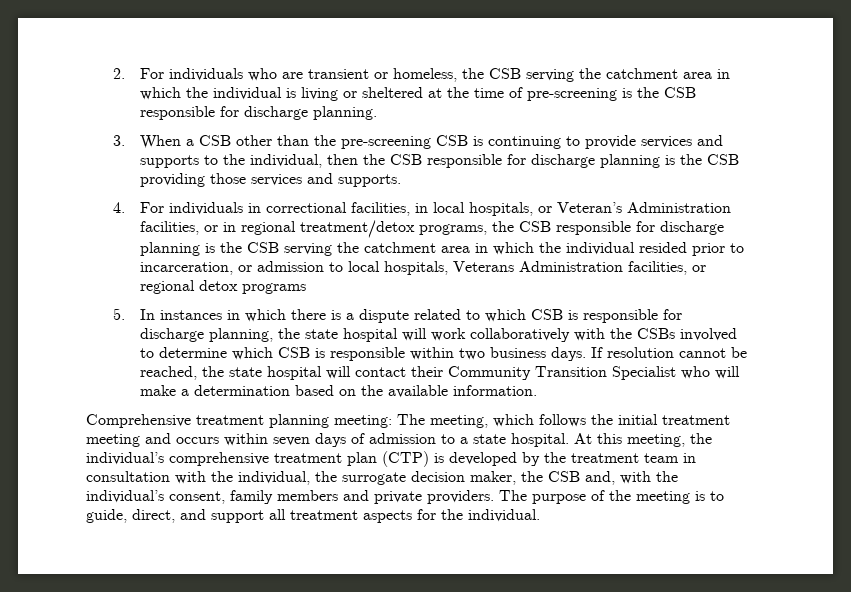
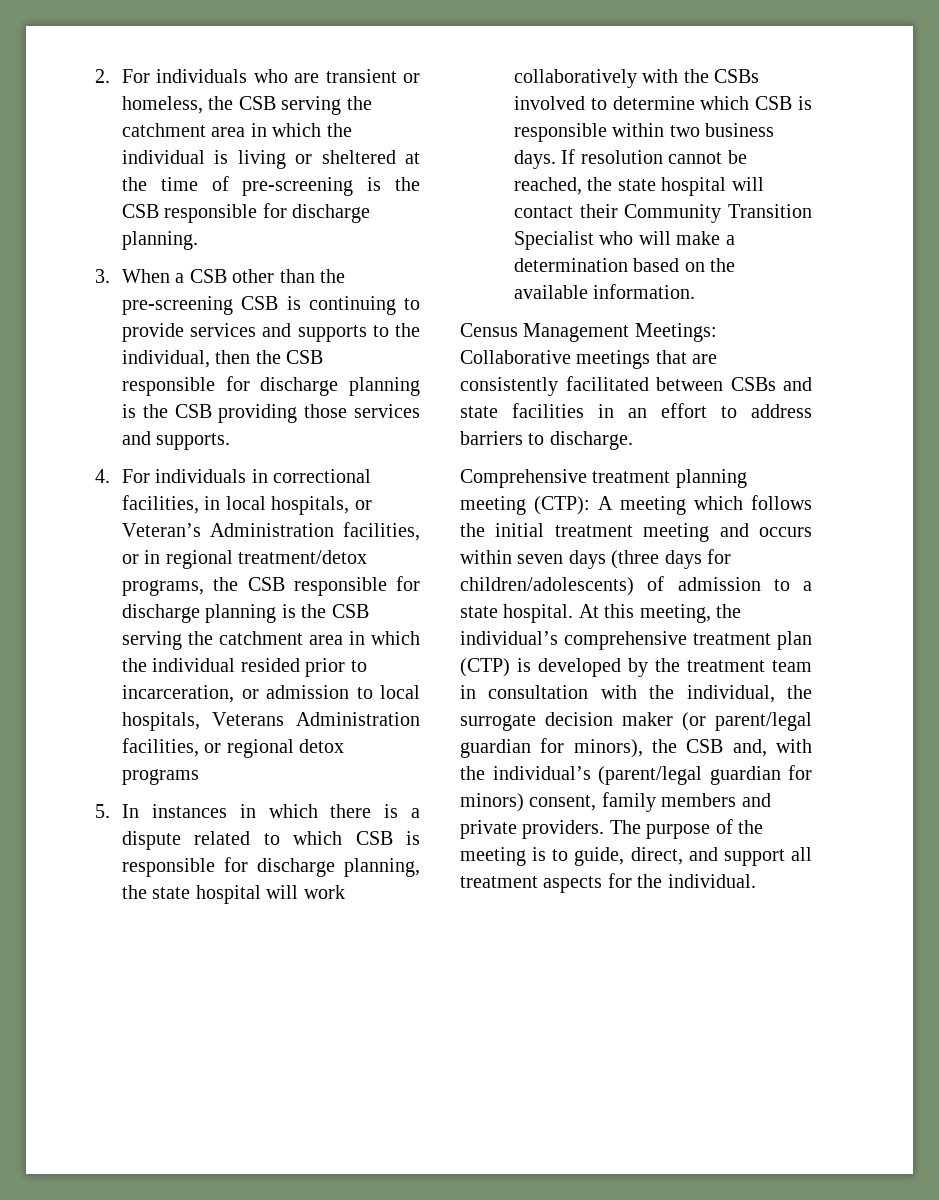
(537, 390) none -> [460,323,717,342] [460,350,718,369] [460,376,812,396] [460,403,812,418] [460,431,633,450] // Census Management Meetings: Collaborative meetings that are consistently facilitated between CSBs and state facilities in an effort to address barriers to discharge.
[334,414,488,428] meeting: The meeting, -> [460,496,686,515] meeting (CTP): A meeting
(346, 440) none -> [611,549,731,569] [460,577,634,596] (three days for children/adolescents)
[470,471,516,485] maker, -> [622,712,812,731] [460,738,643,758] maker (or parent/legal guardian for minors),
(164, 496) none -> [598,765,812,785] [460,793,524,812] (parent/legal guardian for minors)

